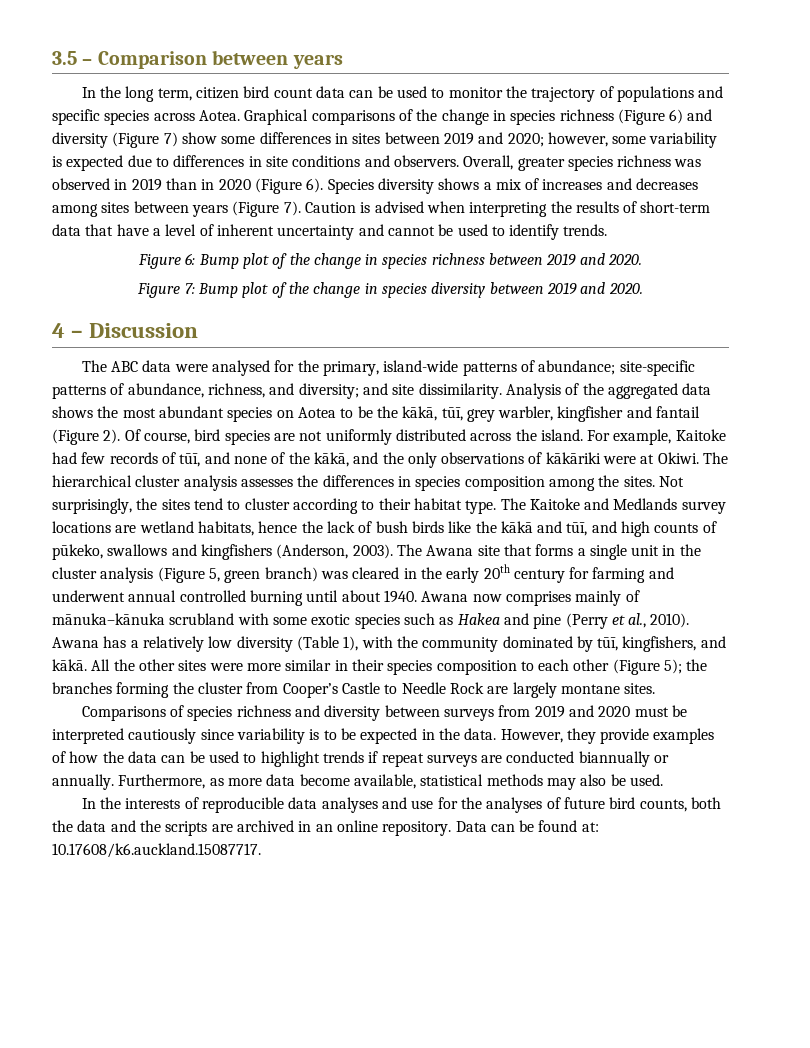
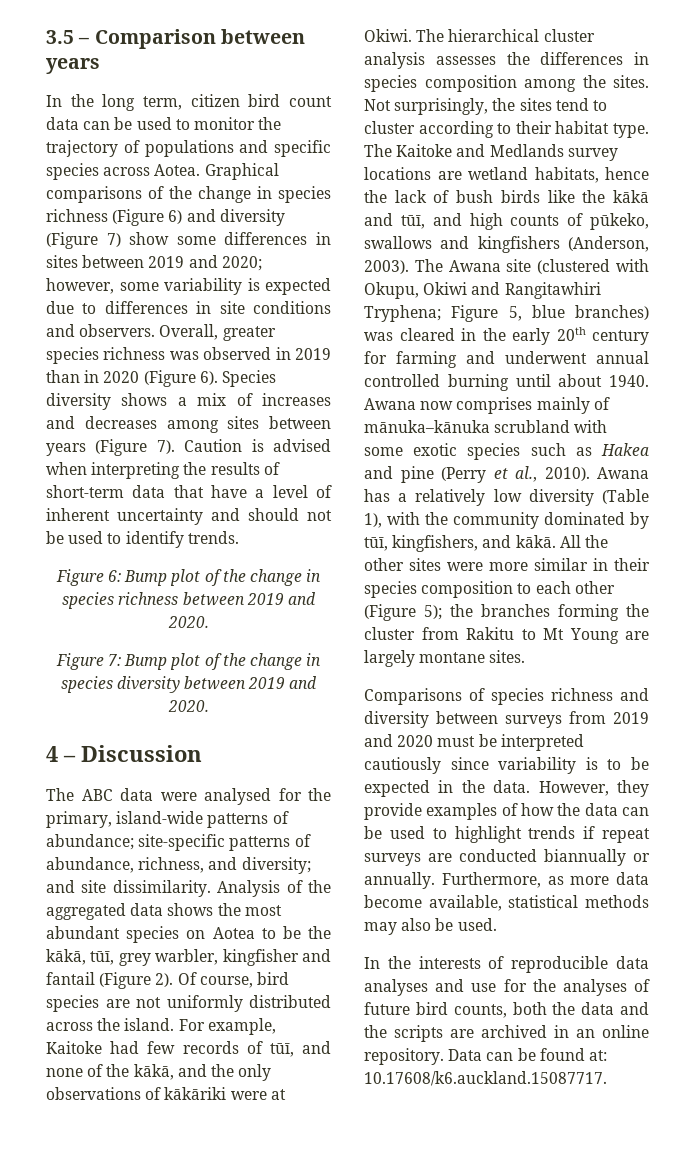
[387,226,435,236] cannot -> [248,508,332,521] should not
[503,544,701,560] [52,567,318,583] that forms a single unit in the cluster analysis (Figure 5, green branch) -> [537,259,649,274] [364,282,601,299] [364,305,649,322] (clustered with Okupu, Okiwi and Rangitawhiri Tryphena; Figure 5, blue branches)
[282,682,484,698] Cooper’s Castle to Needle Rock -> [466,627,619,644] Rakitu to Mt Young

